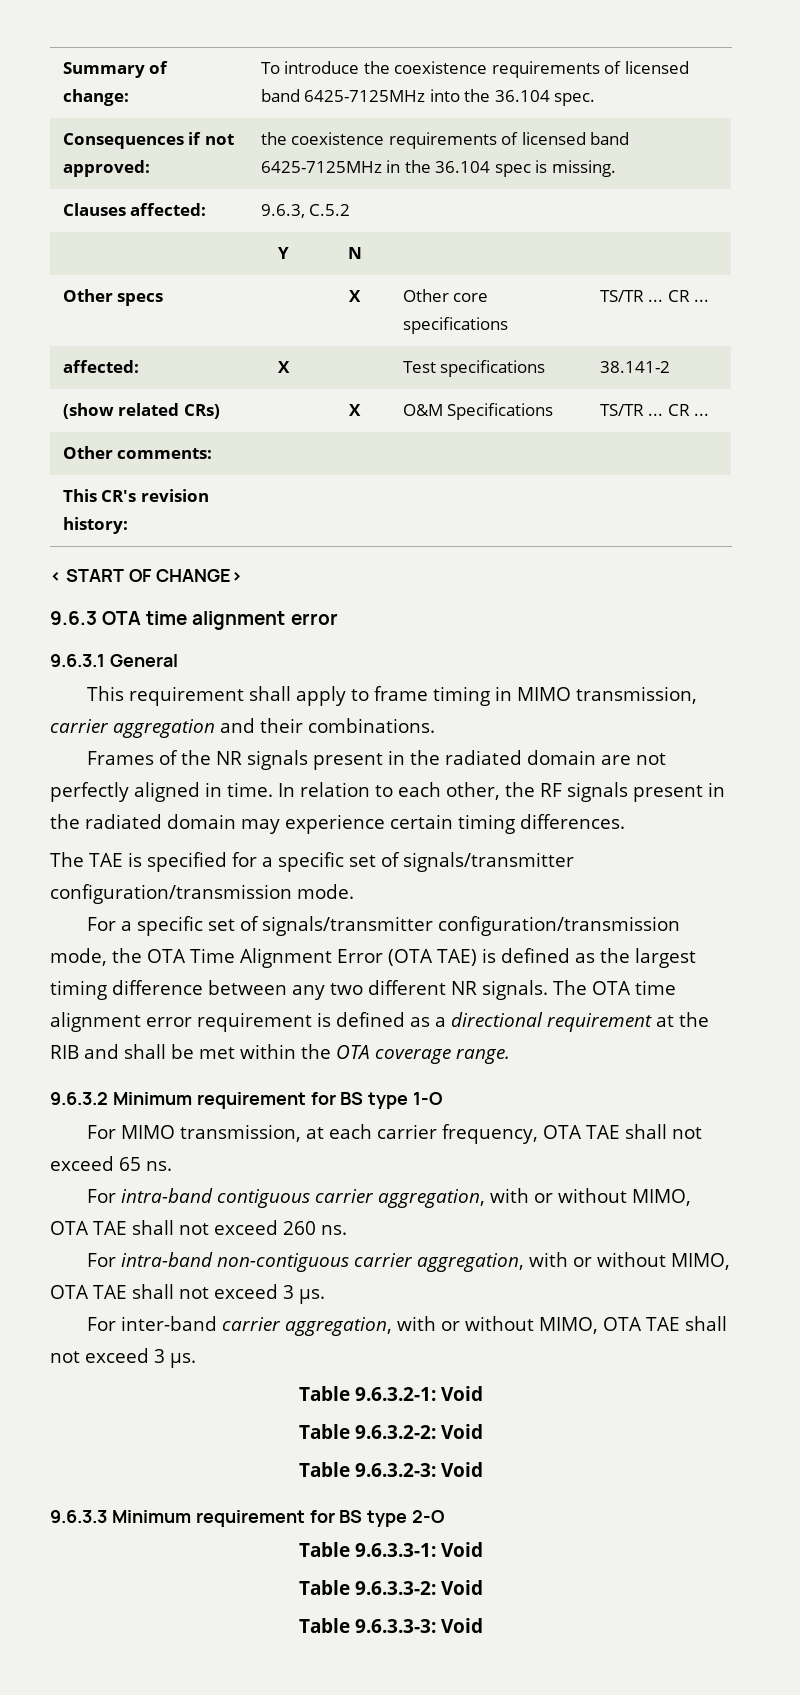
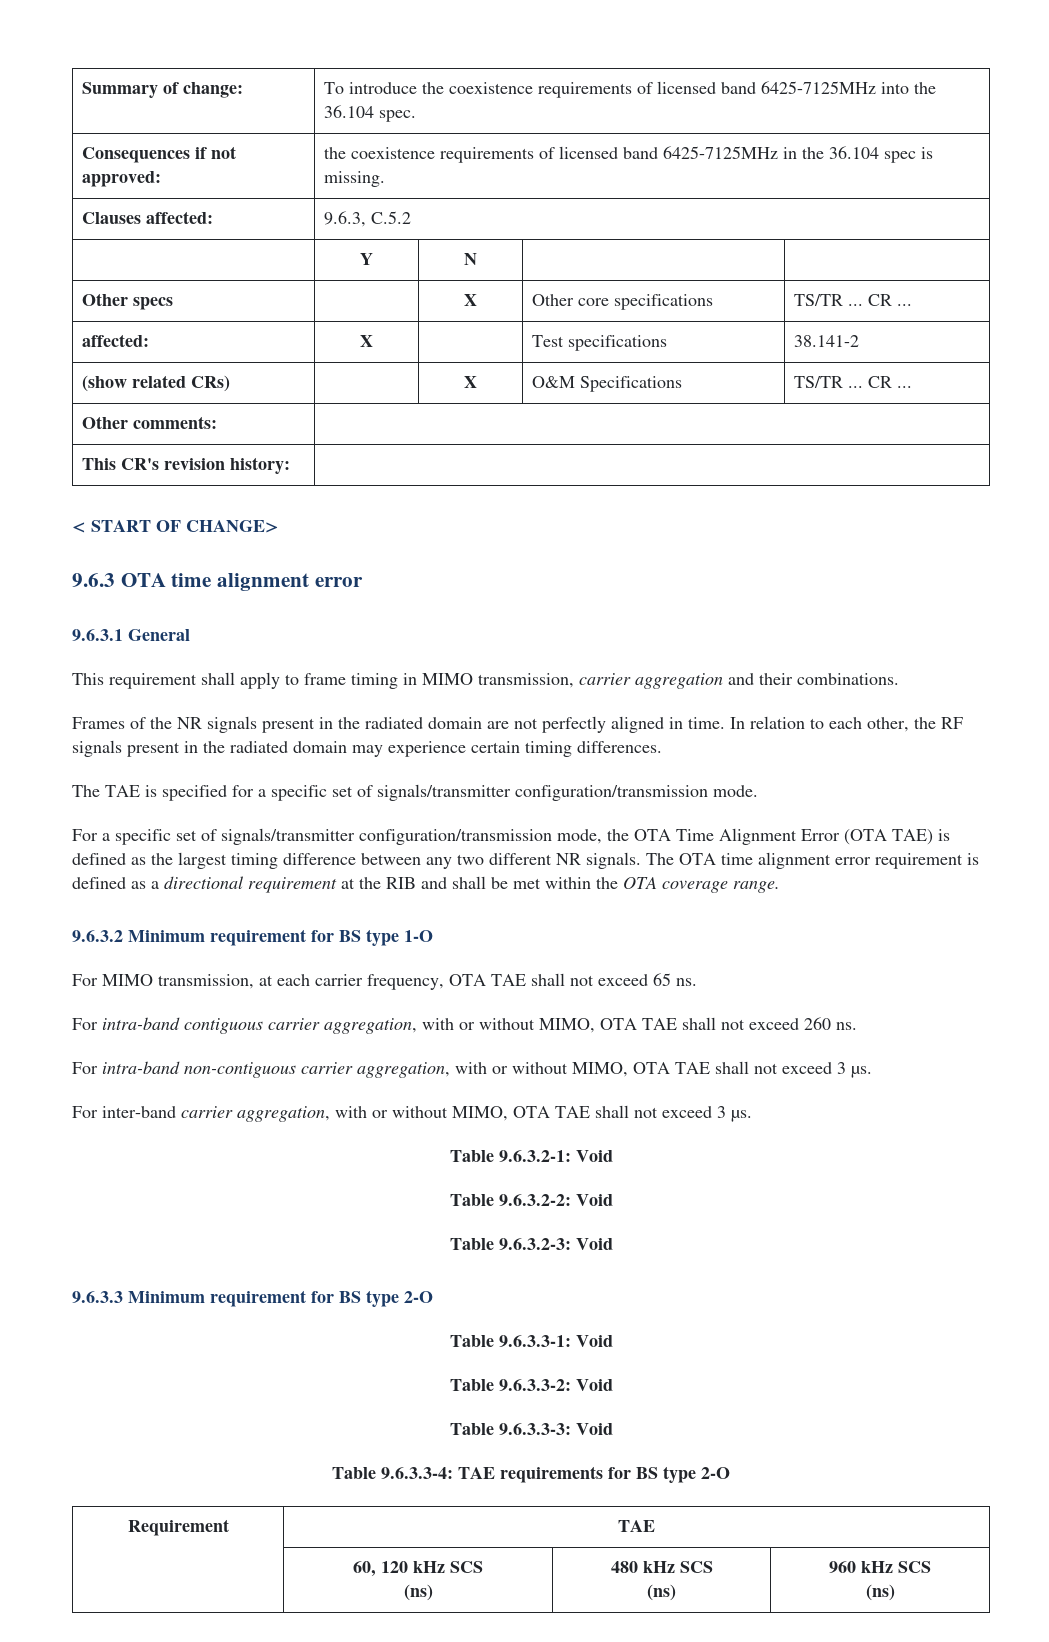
(483, 1625) none -> [332,1466,730,1483] [127,1519,229,1536] [618,1520,655,1532] [353,1561,483,1577] [403,1584,433,1601] [610,1561,713,1573] [647,1584,676,1601] [829,1561,931,1573] [865,1584,895,1601] // Table 9.6.3.3-4: TAE requirements for BS type 2-O // Requirement | TAE // | 60, 120 kHz SCS // (ns) | 480 kHz SCS // (ns) | 960 kHz SCS // (ns)

